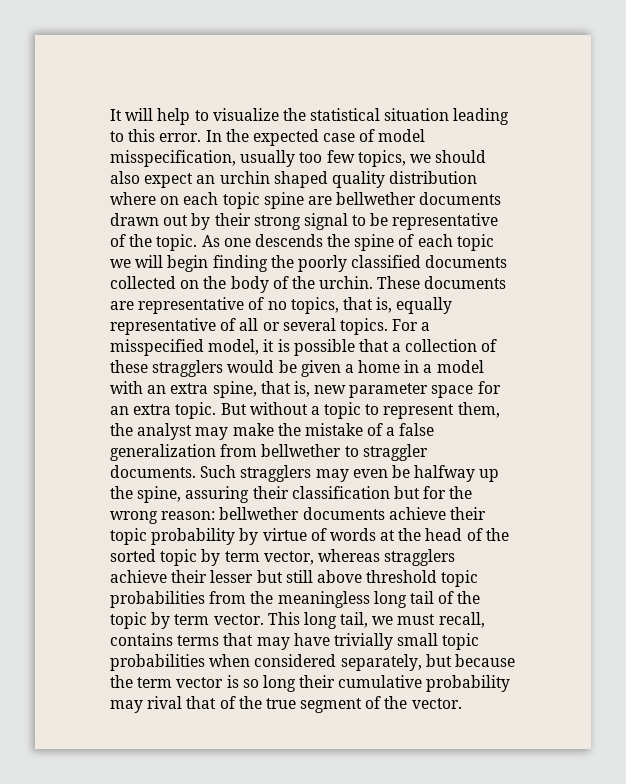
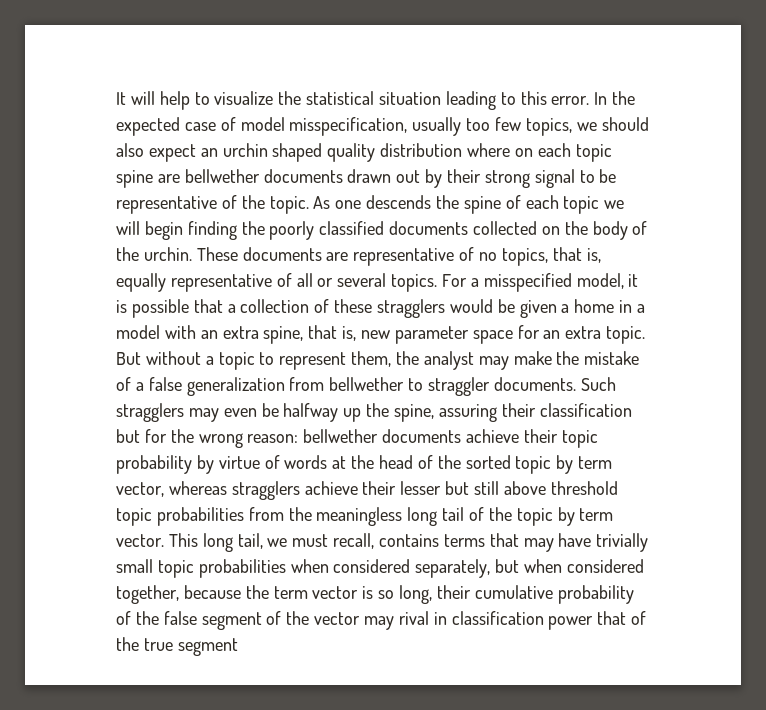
(452, 660) none -> [524,559,644,573] [116,585,179,604] when considered together,
[262,675,296,692] long -> [399,585,433,604] long,
[110,696,183,713] may rival -> [116,611,594,630] of the false segment of the vector may rival in classification power
[365,696,462,709] of the vector. -> (238, 647) none

